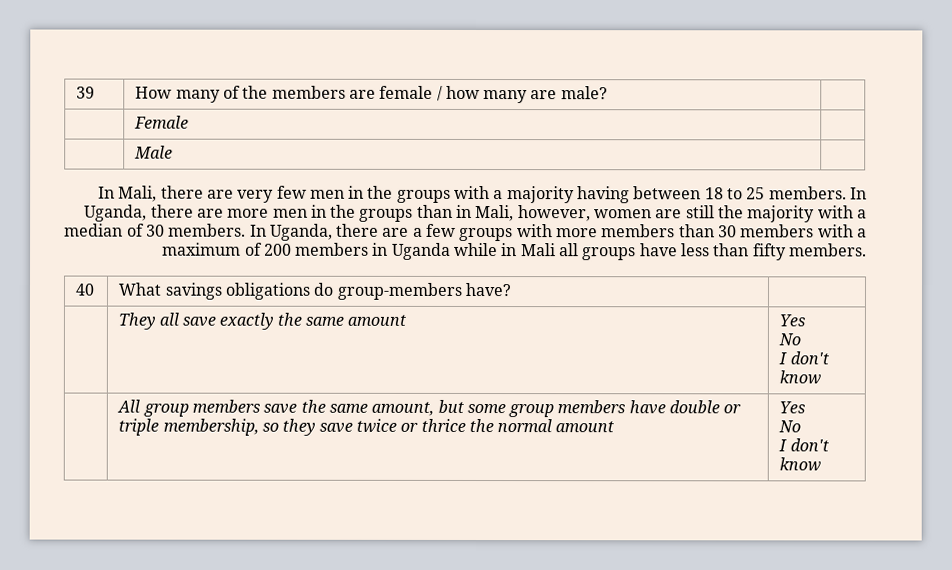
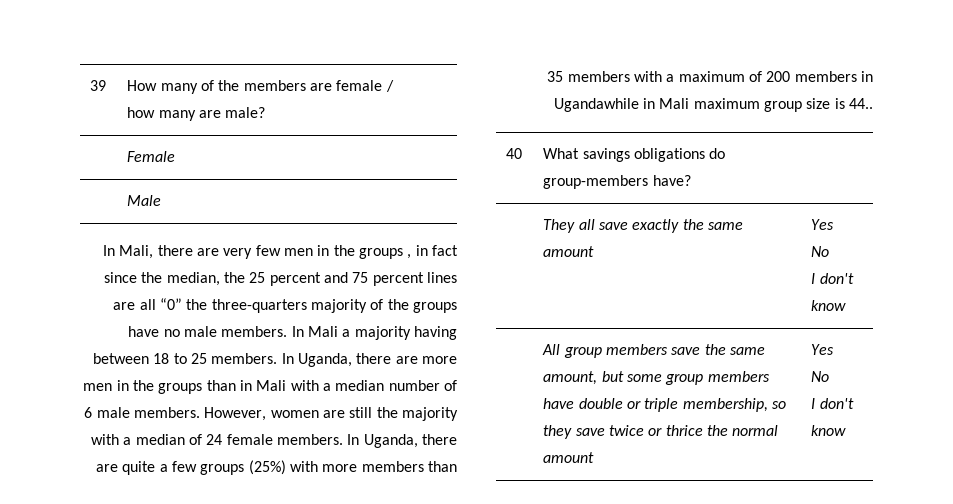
[454,185,491,200] with -> [407,245,458,259] [104,272,457,286] [113,298,457,313] [128,326,339,337] , in fact since the median, the 25 percent and 75 percent lines are all “0” the three-quarters majority of the groups have no male members. In Mali
[475,204,591,222] Mali, however, -> [256,380,457,391] [84,407,267,421] Mali with a median number of 6 male members. However,
[145,223,410,241] 30 members. In Uganda, there are -> [206,434,457,448] [96,461,156,475] 24 female members. In Uganda, there are quite
(514, 234) none -> [248,460,286,475] (25%)
[718,225,738,238] 30 -> [547,71,564,82] 35
[391,242,868,261] Uganda while in Mali all groups have less than fifty members. -> [553,98,873,112] Ugandawhile in Mali maximum group size is 44..

